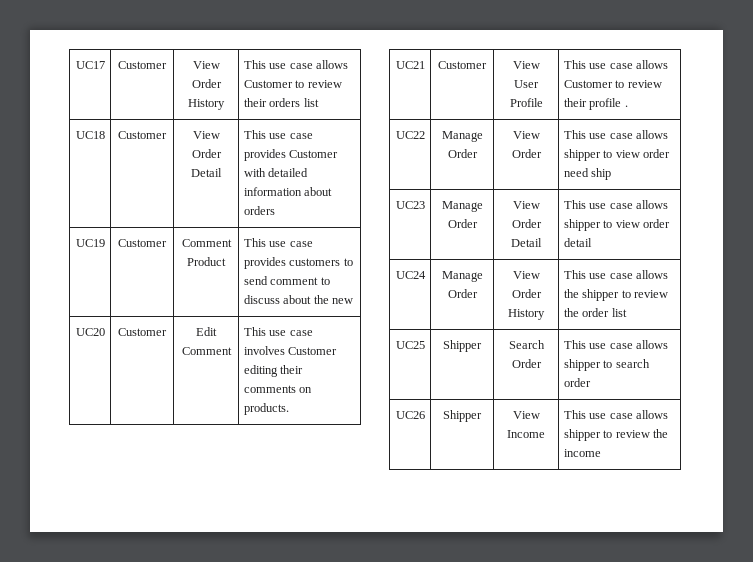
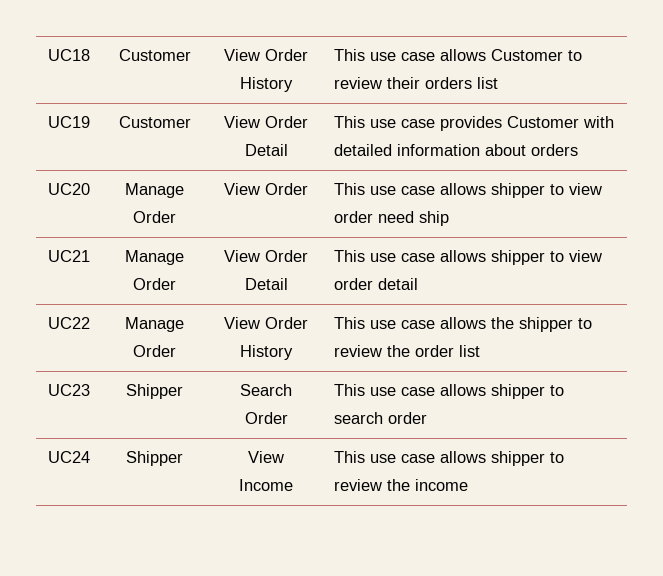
[75,61,105,69] UC17 -> [47,49,90,61] UC18
[75,131,105,139] UC18 -> [47,116,90,128] UC19
[75,239,105,247] [118,239,167,247] [181,239,232,247] [187,257,226,266] [243,238,313,247] [243,257,353,269] [243,276,330,285] [243,295,354,304] [75,328,105,336] [118,328,167,336] [196,327,217,336] [181,347,232,355] [243,327,313,336] [243,346,338,355] [243,365,304,377] [243,385,313,393] [243,403,289,415] [395,61,425,69] [438,61,487,69] [512,61,540,69] [514,80,539,88] [509,98,543,107] [563,60,669,69] [563,80,662,88] [563,98,628,110] [395,131,425,139] UC19 | Customer | Comment Product | This use case provides customers to send comment to discuss about the new // UC20 | Customer | Edit Comment | This use case involves Customer editing their comments on products. // UC21 | Customer | View User Profile | This use case allows Customer to review their profile . // UC22 -> [47,183,90,195] UC20
[395,201,425,209] UC23 -> [47,250,90,262] UC21
[395,271,426,279] UC24 -> [47,317,90,329] UC22
[395,341,425,349] UC25 -> [47,384,90,396] UC23
[395,411,425,419] UC26 -> [47,451,90,463] UC24

